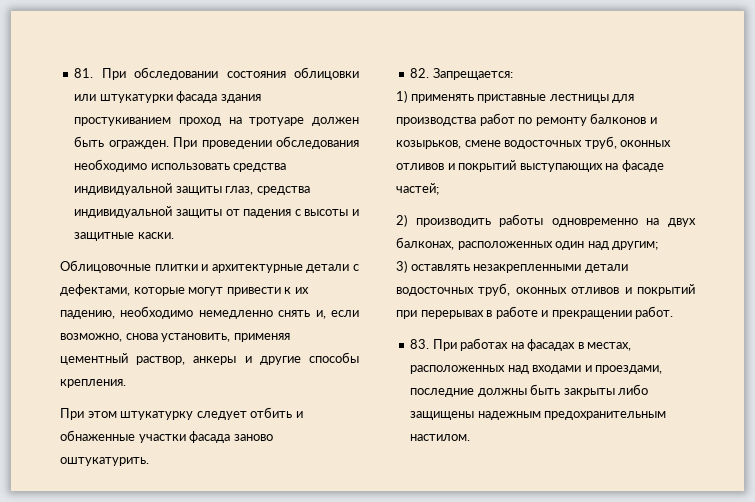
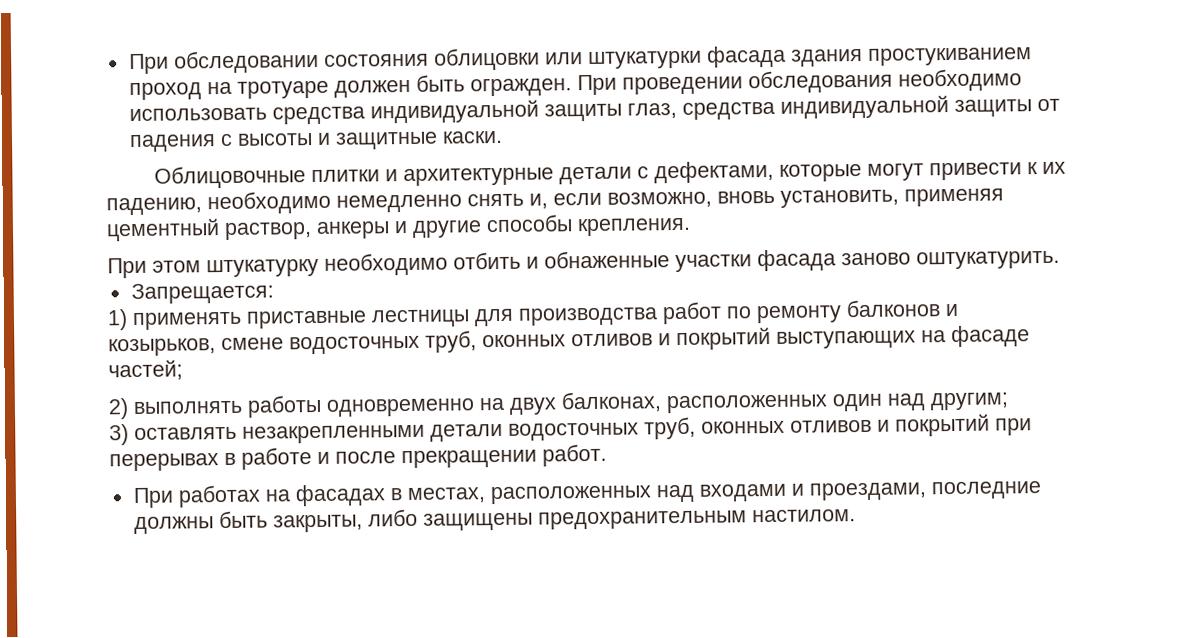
[74,68,94,78] 81. -> (128, 64) none
[125,333,158,340] снова -> [717,190,775,204] вновь
[196,411,247,420] следует -> [324,252,448,276] необходимо
[410,68,430,78] 82. -> (1060, 260) none
[415,218,491,227] производить -> [133,400,243,415] выполнять
(549, 313) none -> [335,451,396,464] после
[410,339,430,349] 83. -> (607, 455) none
[563,388,615,397] закрыты -> [272,514,363,533] закрыты,
[477,411,541,420] надежным -> (533, 521) none

